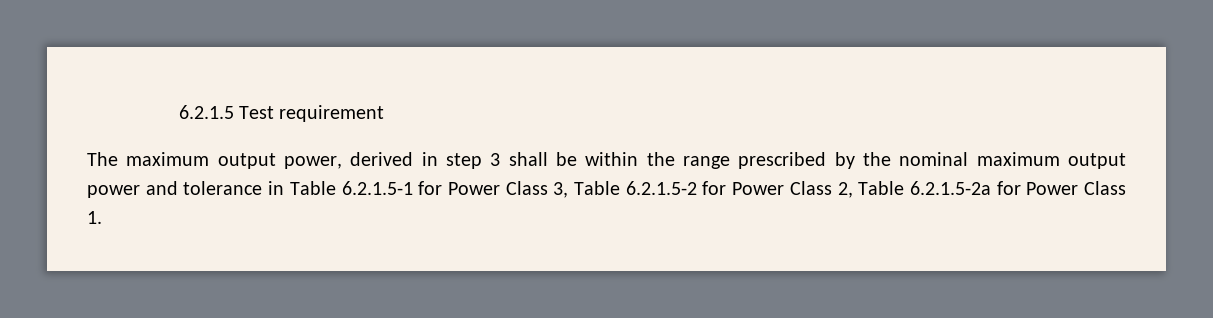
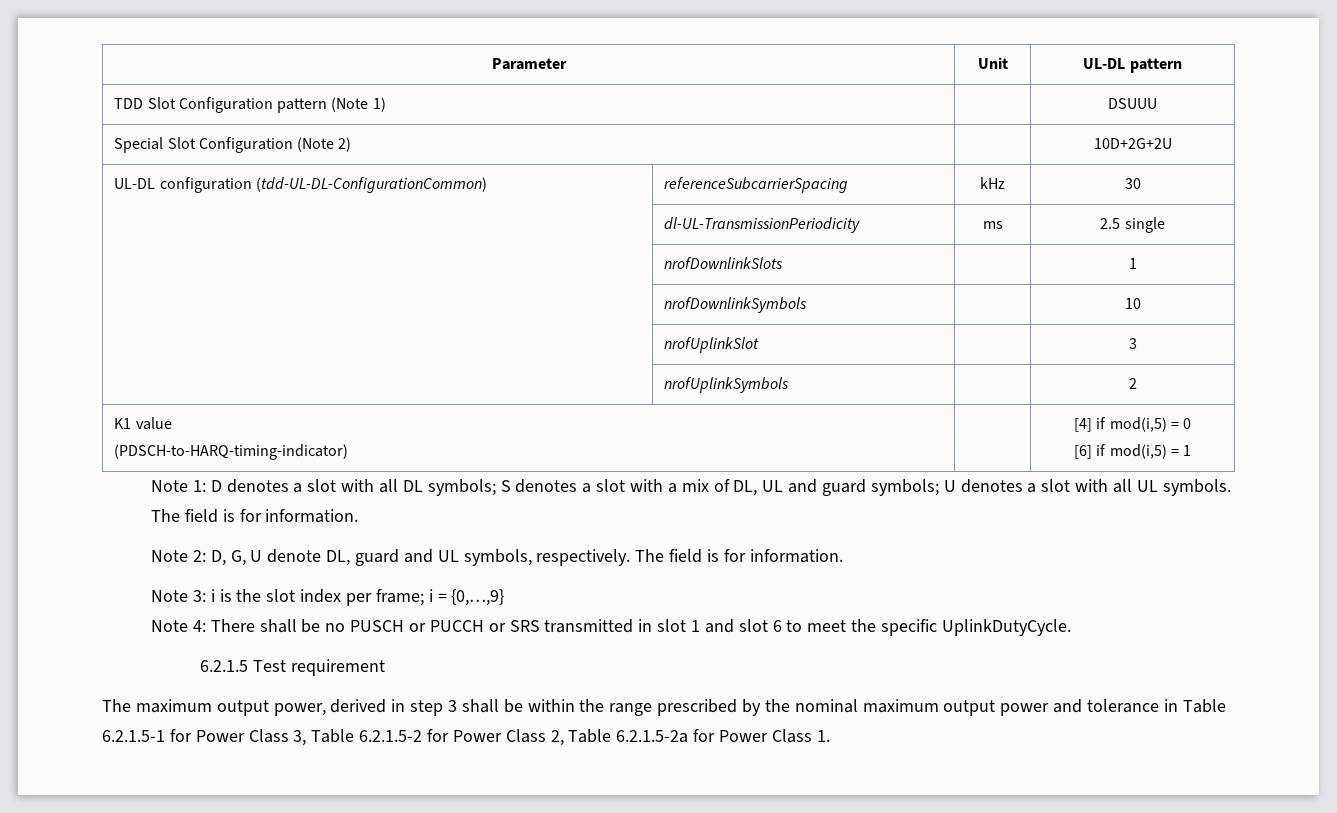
(178, 112) none -> [491,58,567,70] [977,57,1008,69] [1083,58,1182,73] [114,97,386,113] [1108,98,1157,109] [114,137,352,153] [1093,138,1172,149] [114,177,487,193] [664,177,849,193] [980,177,1005,189] [1124,178,1141,189] [664,217,861,233] [982,221,1003,229] [1100,217,1165,233] [664,257,784,269] [1128,258,1137,269] [664,297,808,313] [1124,298,1141,309] [664,337,760,353] [1128,338,1137,349] [664,377,790,393] [1128,378,1137,389] [114,417,172,430] [114,444,349,460] [1073,417,1192,432] [1073,444,1192,459] [150,479,1231,496] [150,509,359,523] [150,549,843,566] [150,589,505,606] [150,619,1071,636] Parameter | Unit | UL-DL pattern // TDD Slot Configuration pattern (Note 1) | | DSUUU // Special Slot Configuration (Note 2) | | 10D+2G+2U // UL-DL configuration (tdd-UL-DL-ConfigurationCommon) | referenceSubcarrierSpacing | kHz | 30 // | dl-UL-TransmissionPeriodicity | ms | 2.5 single // | nrofDownlinkSlots | | 1 // | nrofDownlinkSymbols | | 10 // | nrofUplinkSlot | | 3 // | nrofUplinkSymbols | | 2 // K1 value // (PDSCH-to-HARQ-timing-indicator) | | [4] if mod(i,5) = 0 // [6] if mod(i,5) = 1 // Note 1: D denotes a slot with all DL symbols; S denotes a slot with a mix of DL, UL and guard symbols; U denotes a slot with all UL symbols. The field is for information. // Note 2: D, G, U denote DL, guard and UL symbols, respectively. The field is for information. // Note 3: i is the slot index per frame; i = {0,…,9} // Note 4: There shall be no PUSCH or PUCCH or SRS transmitted in slot 1 and slot 6 to meet the specific UplinkDutyCycle. //

